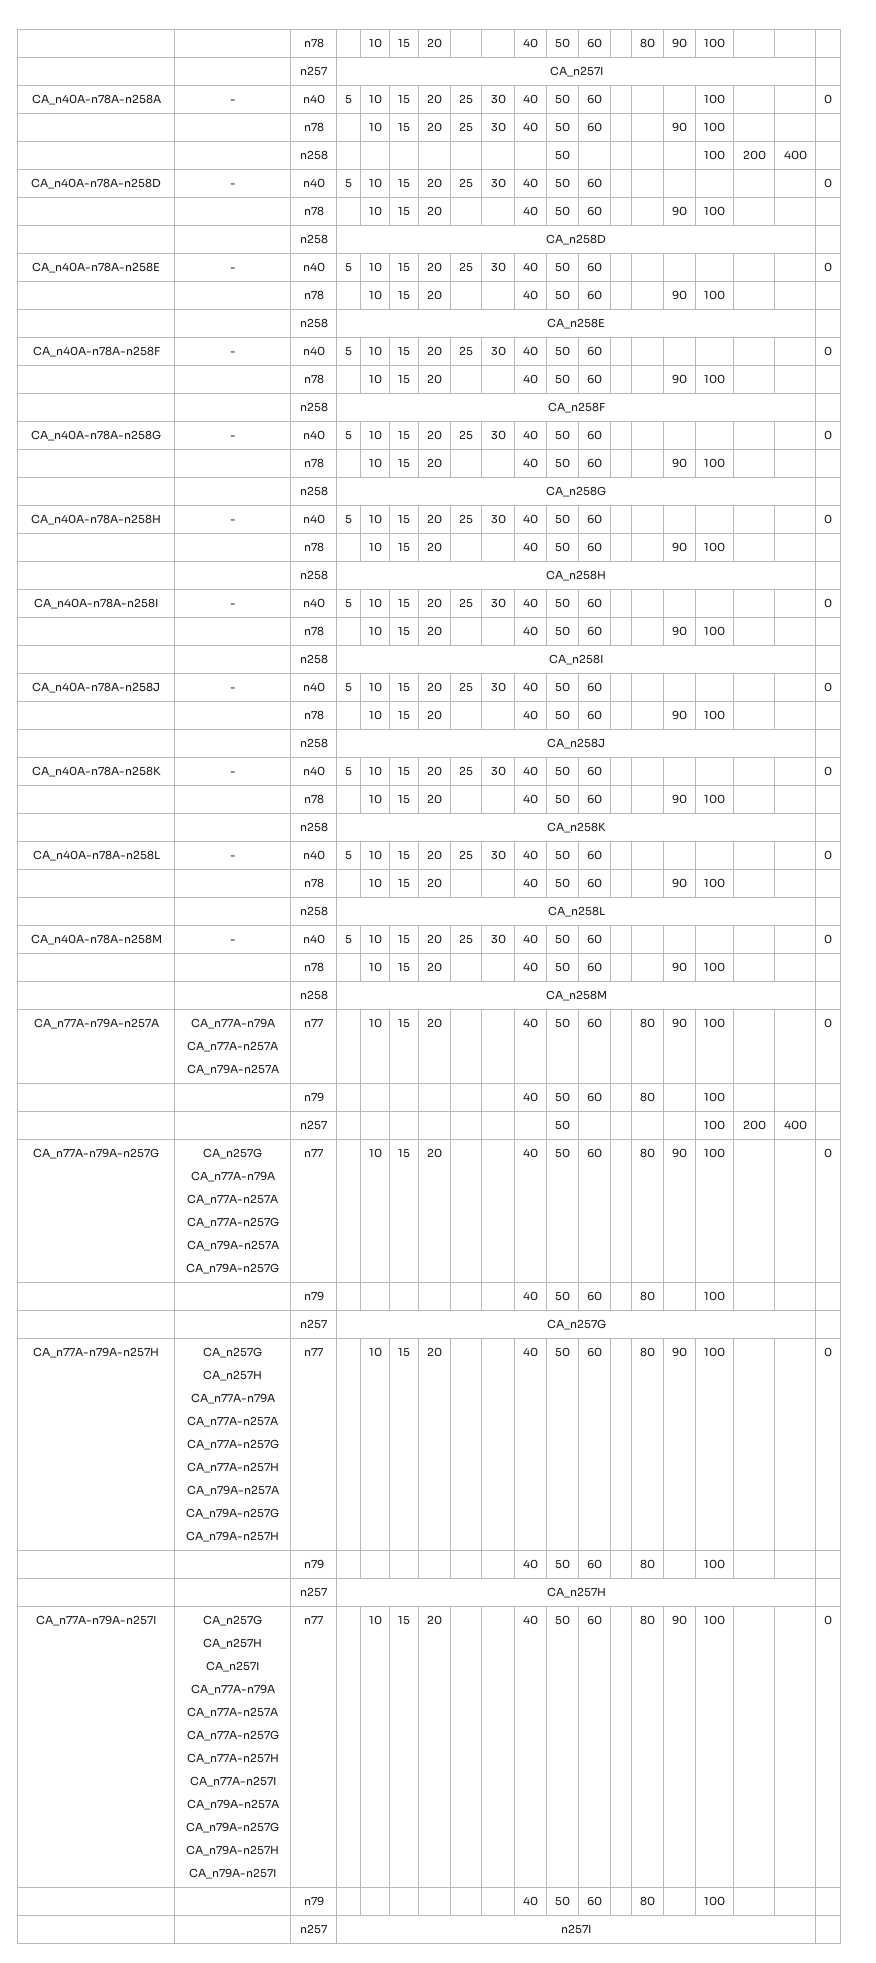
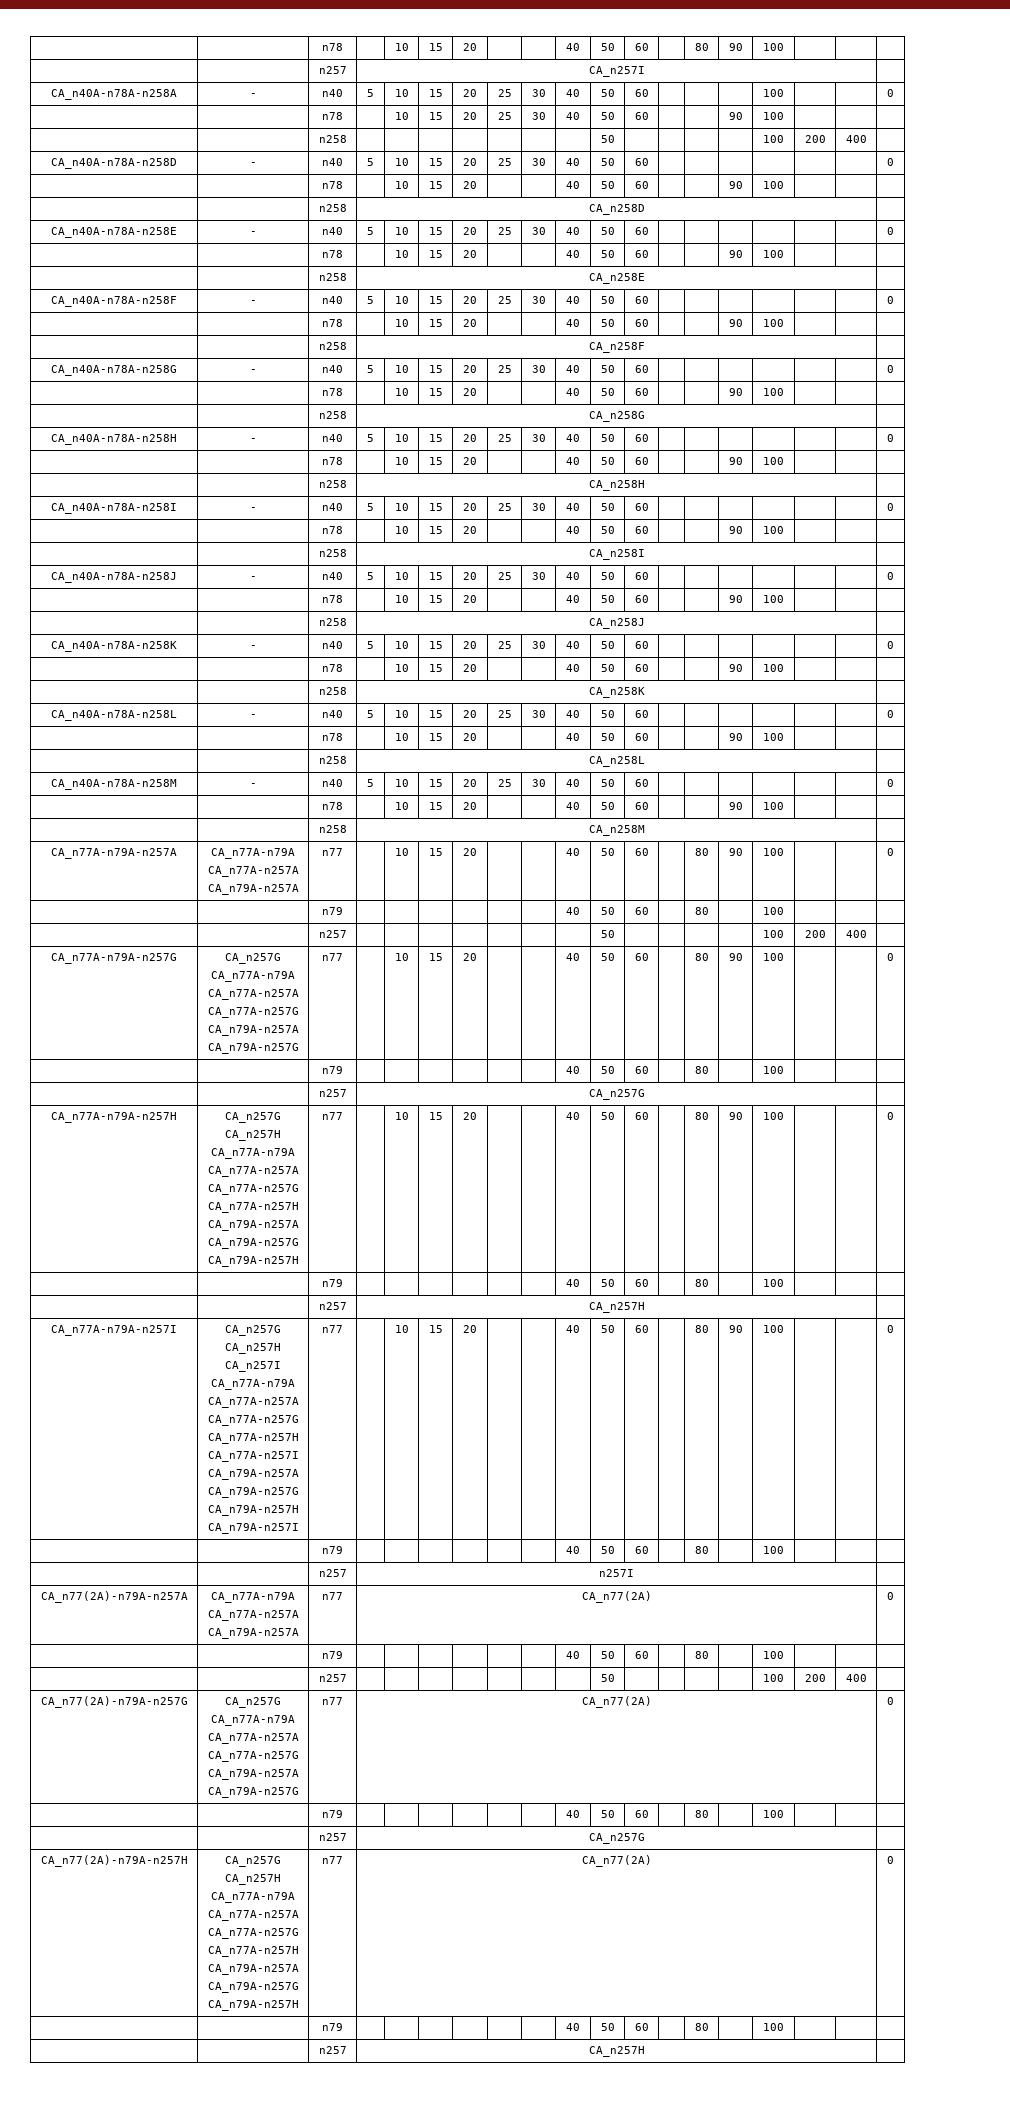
(591, 1929) none -> [40,1591,188,1603] [211,1592,295,1603] [207,1610,299,1621] [207,1628,299,1639] [322,1592,343,1600] [581,1591,652,1603] [887,1592,894,1600] [322,1651,343,1659] [566,1651,580,1659] [600,1651,615,1659] [634,1651,649,1659] [694,1651,709,1659] [763,1651,784,1659] [318,1674,347,1682] [600,1674,615,1682] [763,1674,784,1682] [804,1674,826,1682] [845,1674,867,1682] [40,1696,188,1708] [225,1697,281,1708] [211,1715,295,1726] [207,1733,299,1744] [207,1751,299,1762] [207,1769,299,1780] [207,1787,299,1798] [322,1697,343,1705] [581,1696,652,1708] [887,1697,894,1705] [322,1810,343,1818] [566,1810,580,1818] [600,1810,615,1818] [634,1810,649,1818] [694,1810,709,1818] [763,1810,784,1818] [318,1833,347,1841] [588,1833,645,1844] [40,1855,188,1867] [225,1856,281,1867] [225,1874,281,1885] [211,1892,295,1903] [207,1910,299,1921] [207,1928,299,1939] [207,1946,299,1957] [207,1964,299,1975] [207,1982,299,1993] [207,2000,299,2011] [322,1856,343,1864] [581,1855,652,1867] [887,1856,894,1864] [322,2023,343,2031] [566,2023,580,2031] [600,2023,615,2031] [634,2023,649,2031] [694,2023,709,2031] [763,2023,784,2031] [318,2046,347,2054] [588,2046,645,2057] // CA_n77(2A)-n79A-n257A | CA_n77A-n79A // CA_n77A-n257A // CA_n79A-n257A | n77 | CA_n77(2A) | 0 // | | n79 | | | | | | | 40 | 50 | 60 | | 80 | | 100 | | | // | | n257 | | | | | | | | 50 | | | | | 100 | 200 | 400 | // CA_n77(2A)-n79A-n257G | CA_n257G // CA_n77A-n79A // CA_n77A-n257A // CA_n77A-n257G // CA_n79A-n257A // CA_n79A-n257G | n77 | CA_n77(2A) | 0 // | | n79 | | | | | | | 40 | 50 | 60 | | 80 | | 100 | | | // | | n257 | CA_n257G | // CA_n77(2A)-n79A-n257H | CA_n257G // CA_n257H // CA_n77A-n79A // CA_n77A-n257A // CA_n77A-n257G // CA_n77A-n257H // CA_n79A-n257A // CA_n79A-n257G // CA_n79A-n257H | n77 | CA_n77(2A) | 0 // | | n79 | | | | | | | 40 | 50 | 60 | | 80 | | 100 | | | // | | n257 | CA_n257H |

